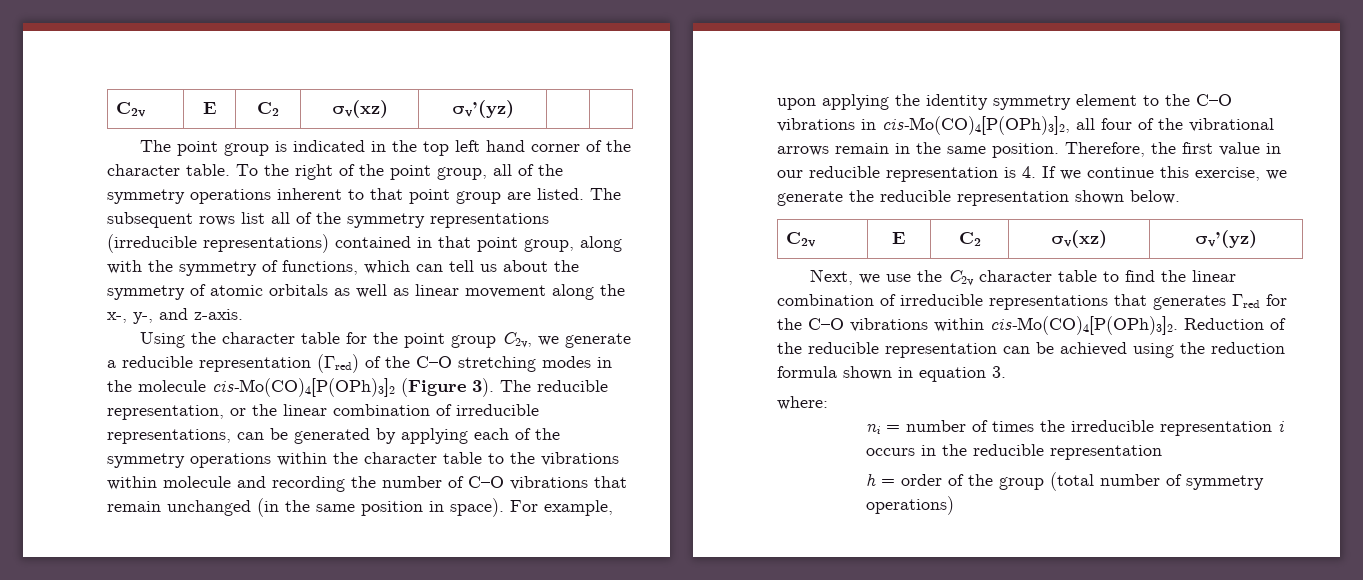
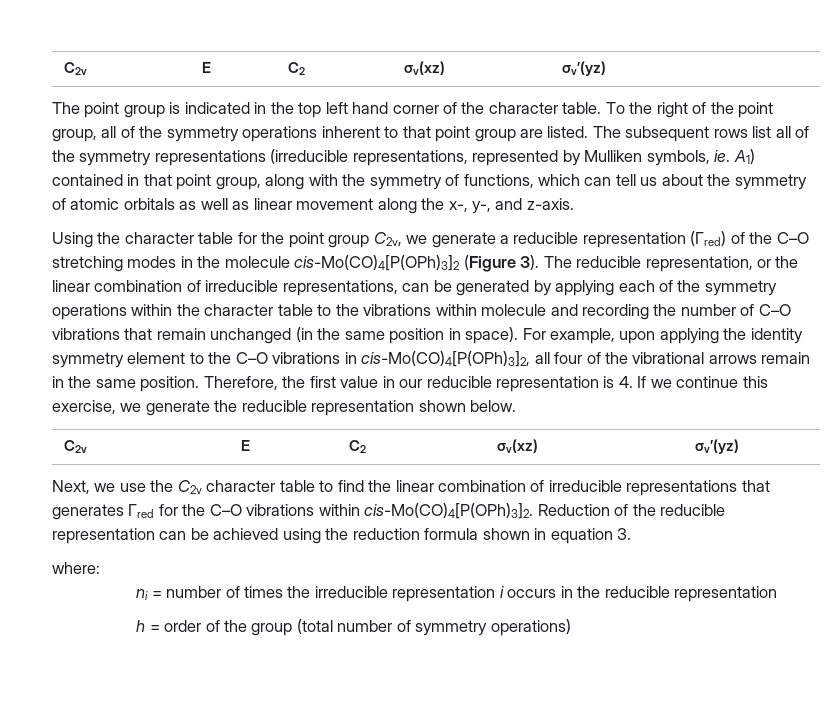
[203,234,329,253] representations) -> [352,149,755,166] representations, represented by Mulliken symbols, ie. A1)

